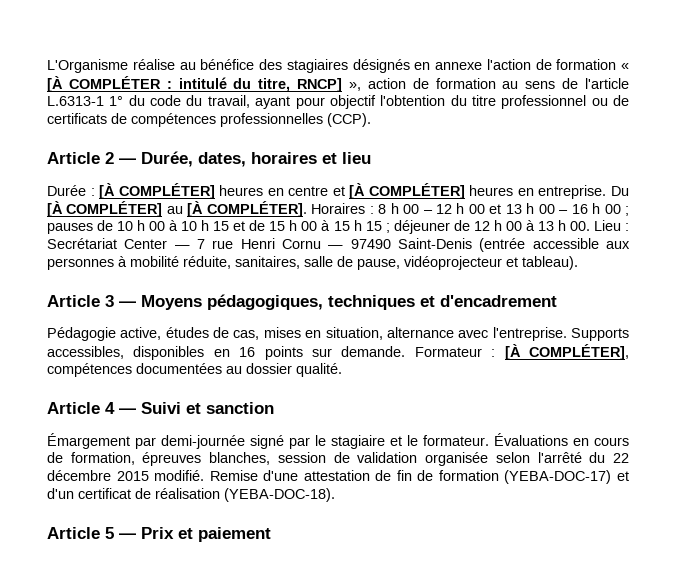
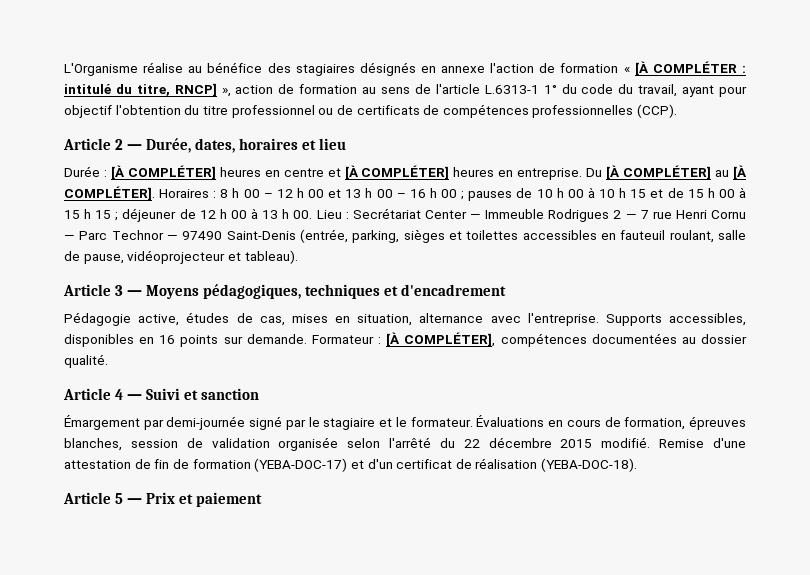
(190, 247) none -> [485,209,637,222] Immeuble Rodrigues 2 —
[350,238,630,252] [47,256,300,270] 97490 Saint-Denis (entrée accessible aux personnes à mobilité réduite, sanitaires, -> [79,229,714,243] Parc Technor — 97490 Saint-Denis (entrée, parking, sièges et toilettes accessibles en fauteuil roulant,

